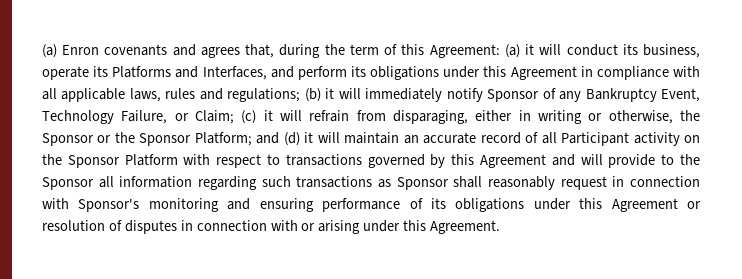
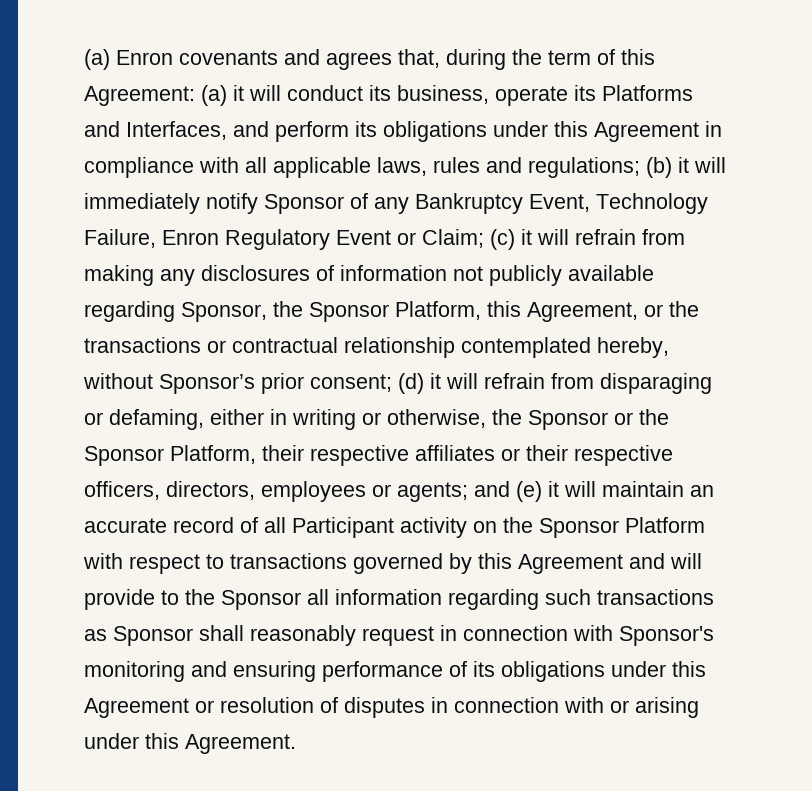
(168, 117) none -> [162,229,391,250] Enron Regulatory Event
[392,110,468,124] disparaging, -> [84,265,654,286] [84,301,699,322] [84,337,669,358] [83,373,712,394] [84,409,204,430] making any disclosures of information not publicly available regarding Sponsor, the Sponsor Platform, this Agreement, or the transactions or contractual relationship contemplated hereby, without Sponsor’s prior consent; (d) it will refrain from disparaging or defaming,
[194,132,300,146] Platform; and (d) -> [170,445,673,466] [84,481,542,502] Platform, their respective affiliates or their respective officers, directors, employees or agents; and (e)

